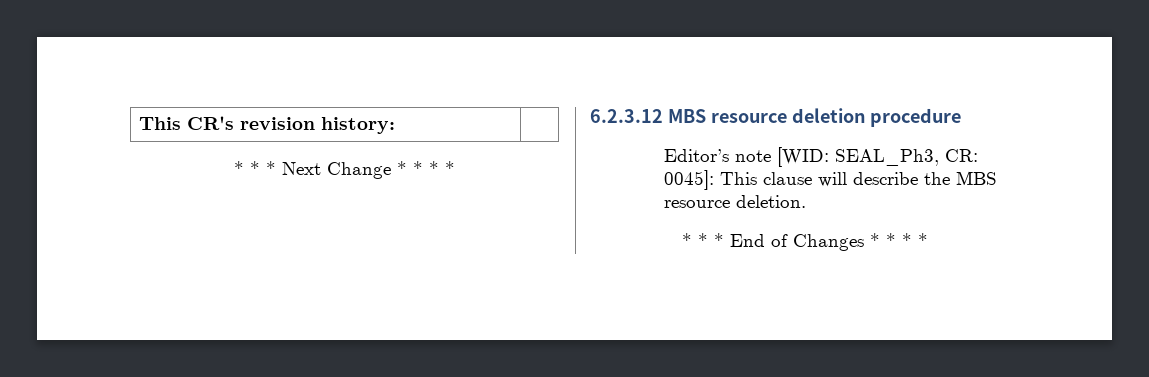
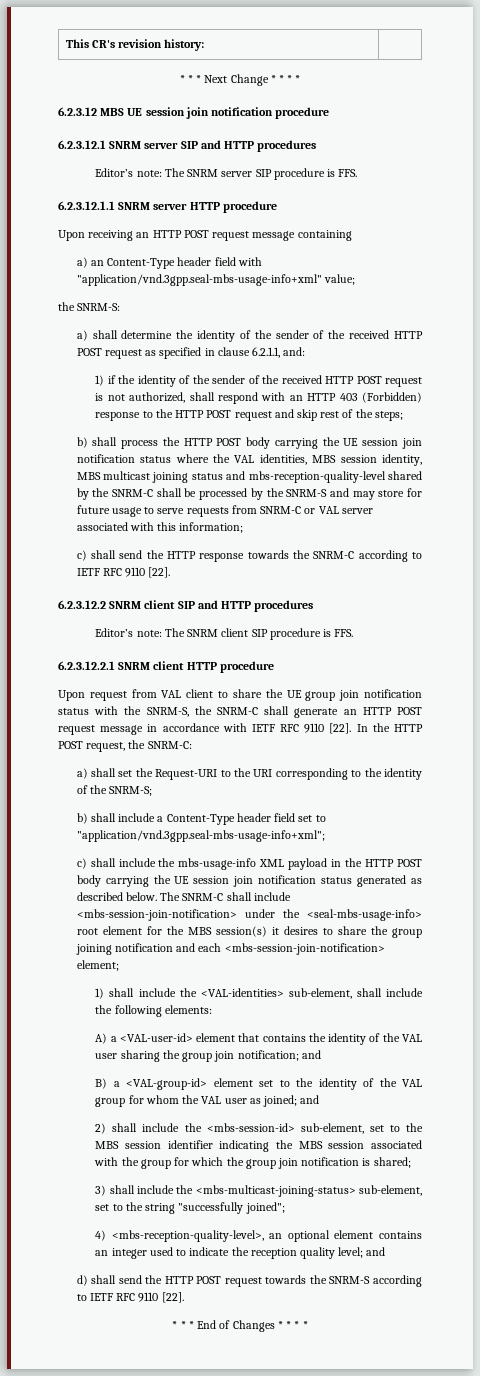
[710,108,962,127] [663,147,978,167] [663,170,997,190] [663,195,806,208] resource deletion procedure // Editor’s note [WID: SEAL_Ph3, CR: 0045]: This clause will describe the MBS resource deletion. -> [127,107,330,119] [58,140,317,152] [95,168,358,180] [58,201,277,213] [58,230,352,241] [76,257,262,269] [76,274,355,286] [58,302,121,311] [76,330,423,342] [76,347,306,359] [95,375,423,387] [95,392,422,404] [95,409,403,421] [76,437,422,449] [76,454,422,466] [76,471,422,483] [76,488,423,500] [76,505,373,517] [76,522,244,533] [76,550,422,562] [76,567,171,578] [58,600,314,612] [95,628,354,640] [58,661,274,673] [58,689,422,701] [58,706,422,718] [58,723,423,735] [58,740,192,752] [76,768,423,780] [76,785,153,796] [76,813,326,825] [76,830,325,842] [76,858,422,870] [76,875,422,887] [76,892,291,901] [76,909,422,921] [76,926,422,938] [75,943,385,955] [76,960,119,971] [95,988,423,999] [95,1005,212,1017] [95,1033,422,1045] [95,1050,321,1062] [95,1078,422,1090] [95,1095,320,1107] [95,1123,424,1134] [95,1140,422,1152] [94,1157,411,1169] [95,1185,422,1197] [95,1202,285,1214] [95,1230,422,1242] [95,1247,386,1259] [76,1275,422,1287] [76,1292,184,1303] UE session join notification procedure // 6.2.3.12.1 SNRM server SIP and HTTP procedures // Editor’s note: The SNRM server SIP procedure is FFS. // 6.2.3.12.1.1 SNRM server HTTP procedure // Upon receiving an HTTP POST request message containing // a) an Content-Type header field with "application/vnd.3gpp.seal-mbs-usage-info+xml" value; // the SNRM-S: // a) shall determine the identity of the sender of the received HTTP POST request as specified in clause 6.2.1.1, and: // 1) if the identity of the sender of the received HTTP POST request is not authorized, shall respond with an HTTP 403 (Forbidden) response to the HTTP POST request and skip rest of the steps; // b) shall process the HTTP POST body carrying the UE session join notification status where the VAL identities, MBS session identity, MBS multicast joining status and mbs-reception-quality-level shared by the SNRM-C shall be processed by the SNRM-S and may store for future usage to serve requests from SNRM-C or VAL server associated with this information; // c) shall send the HTTP response towards the SNRM-C according to IETF RFC 9110 [22]. // 6.2.3.12.2 SNRM client SIP and HTTP procedures // Editor’s note: The SNRM client SIP procedure is FFS. // 6.2.3.12.2.1 SNRM client HTTP procedure // Upon request from VAL client to share the UE group join notification status with the SNRM-S, the SNRM-C shall generate an HTTP POST request message in accordance with IETF RFC 9110 [22]. In the HTTP POST request, the SNRM-C: // a) shall set the Request-URI to the URI corresponding to the identity of the SNRM-S; // b) shall include a Content-Type header field set to "application/vnd.3gpp.seal-mbs-usage-info+xml"; // c) shall include the mbs-usage-info XML payload in the HTTP POST body carrying the UE session join notification status generated as described below. The SNRM-C shall include <mbs-session-join-notification> under the <seal-mbs-usage-info> root element for the MBS session(s) it desires to share the group joining notification and each <mbs-session-join-notification> element; // 1) shall include the <VAL-identities> sub-element, shall include the following elements: // A) a <VAL-user-id> element that contains the identity of the VAL user sharing the group join notification; and // B) a <VAL-group-id> element set to the identity of the VAL group for whom the VAL user as joined; and // 2) shall include the <mbs-session-id> sub-element, set to the MBS session identifier indicating the MBS session associated with the group for which the group join notification is shared; // 3) shall include the <mbs-multicast-joining-status> sub-element, set to the string "successfully joined"; // 4) <mbs-reception-quality-level>, an optional element contains an integer used to indicate the reception quality level; and // d) shall send the HTTP POST request towards the SNRM-S according to IETF RFC 9110 [22].

